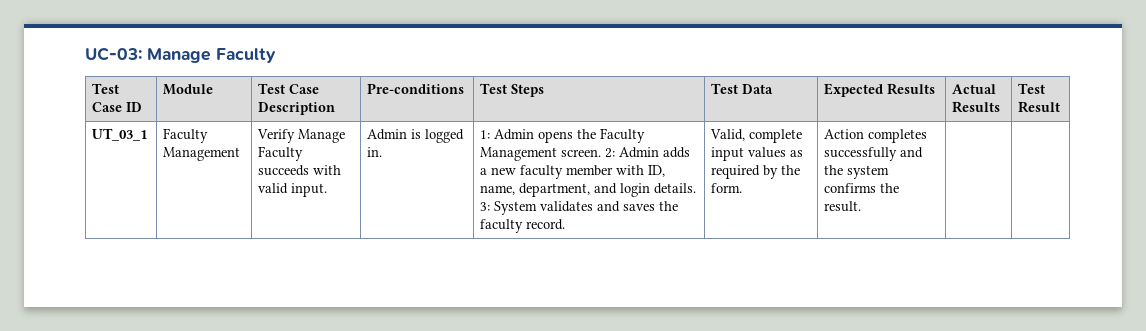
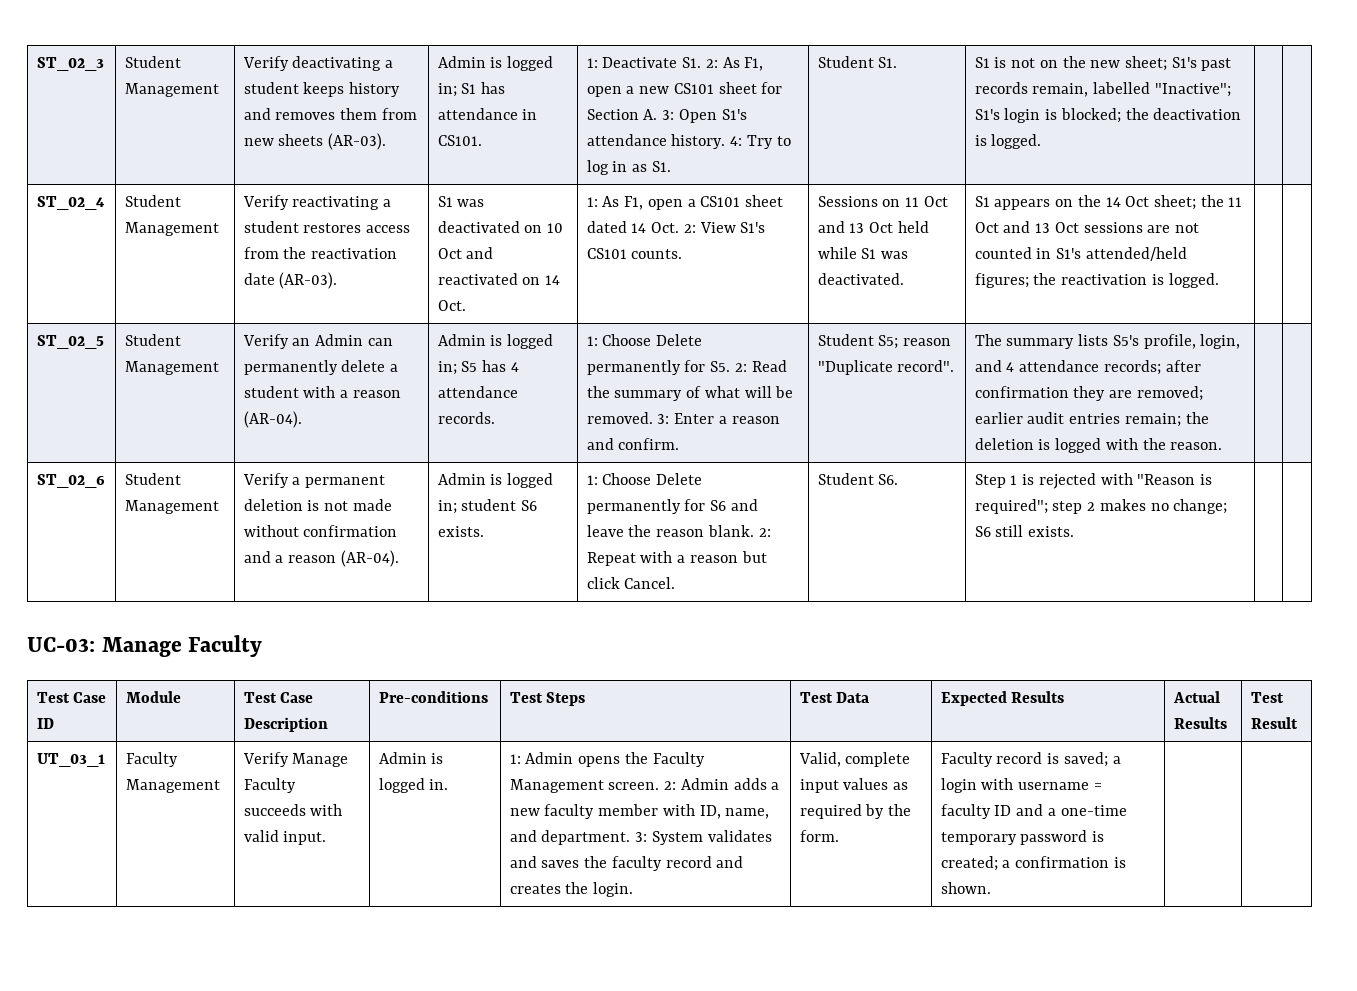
(85, 54) none -> [36,57,104,71] [124,56,181,68] [124,83,219,97] [242,56,394,71] [243,82,401,97] [243,108,417,120] [243,133,387,150] [437,56,554,71] [437,82,506,97] [437,108,538,120] [437,135,482,146] [586,57,764,71] [586,82,783,97] [586,109,747,123] [586,134,791,149] [586,160,671,175] [817,56,898,68] [974,56,1232,71] [974,82,1231,97] [974,108,1242,123] [974,134,1042,149] [36,196,105,210] [124,195,181,207] [124,222,219,236] [242,195,392,210] [243,221,411,233] [243,247,398,259] [243,272,338,289] [437,196,485,207] [437,221,564,233] [437,247,494,259] [437,273,561,285] [437,300,466,311] [586,195,783,210] [586,221,766,233] [586,248,683,259] [817,196,948,207] [817,221,929,233] [817,247,909,259] [817,273,904,285] [974,195,1243,210] [974,221,1199,233] [974,247,1187,261] [974,273,1219,288] [36,335,104,349] [124,334,181,346] [124,361,219,375] [242,334,393,349] [243,360,399,375] [243,386,401,398] [243,411,302,428] [437,334,554,349] [437,360,519,375] [437,386,518,398] [437,412,495,424] [586,334,703,346] [586,360,787,375] [586,386,794,401] [586,412,780,424] [586,438,680,450] [817,334,952,349] [817,360,955,375] [974,334,1241,349] [974,360,1201,375] [974,386,1203,401] [974,412,1209,427] [974,438,1223,453] [36,474,105,488] [124,473,181,485] [124,500,219,514] [242,473,386,488] [243,499,392,511] [243,525,398,537] [243,550,399,567] [437,473,554,488] [437,499,538,514] [437,526,484,537] [586,473,703,485] [586,499,758,514] [586,525,771,537] [586,551,767,566] [586,577,676,589] [817,473,899,485] [974,473,1212,489] [974,499,1228,514] [974,525,1075,537] ST_02_3 | Student Management | Verify deactivating a student keeps history and removes them from new sheets (AR-03). | Admin is logged in; S1 has attendance in CS101. | 1: Deactivate S1. 2: As F1, open a new CS101 sheet for Section A. 3: Open S1's attendance history. 4: Try to log in as S1. | Student S1. | S1 is not on the new sheet; S1's past records remain, labelled "Inactive"; S1's login is blocked; the deactivation is logged. | | // ST_02_4 | Student Management | Verify reactivating a student restores access from the reactivation date (AR-03). | S1 was deactivated on 10 Oct and reactivated on 14 Oct. | 1: As F1, open a CS101 sheet dated 14 Oct. 2: View S1's CS101 counts. | Sessions on 11 Oct and 13 Oct held while S1 was deactivated. | S1 appears on the 14 Oct sheet; the 11 Oct and 13 Oct sessions are not counted in S1's attended/held figures; the reactivation is logged. | | // ST_02_5 | Student Management | Verify an Admin can permanently delete a student with a reason (AR-04). | Admin is logged in; S5 has 4 attendance records. | 1: Choose Delete permanently for S5. 2: Read the summary of what will be removed. 3: Enter a reason and confirm. | Student S5; reason "Duplicate record". | The summary lists S5's profile, login, and 4 attendance records; after confirmation they are removed; earlier audit entries remain; the deletion is logged with the reason. | | // ST_02_6 | Student Management | Verify a permanent deletion is not made without confirmation and a reason (AR-04). | Admin is logged in; student S6 exists. | 1: Choose Delete permanently for S6 and leave the reason blank. 2: Repeat with a reason but click Cancel. | Student S6. | Step 1 is rejected with "Reason is required"; step 2 makes no change; S6 still exists. | | //
[518,183,696,197] department, and login details. -> [509,830,631,845] and department.
[525,219,565,230] record. -> [665,856,744,868] [509,882,634,897] record and creates the login.
[823,129,927,143] [823,147,923,161] [823,165,889,179] [823,183,899,193] [823,201,861,212] Action completes successfully and the system confirms the result. -> [940,752,1121,767] [940,778,1102,793] [940,804,1127,819] [940,830,1105,845] [940,856,1126,871] [940,882,991,894] Faculty record is saved; a login with username = faculty ID and a one-time temporary password is created; a confirmation is shown.

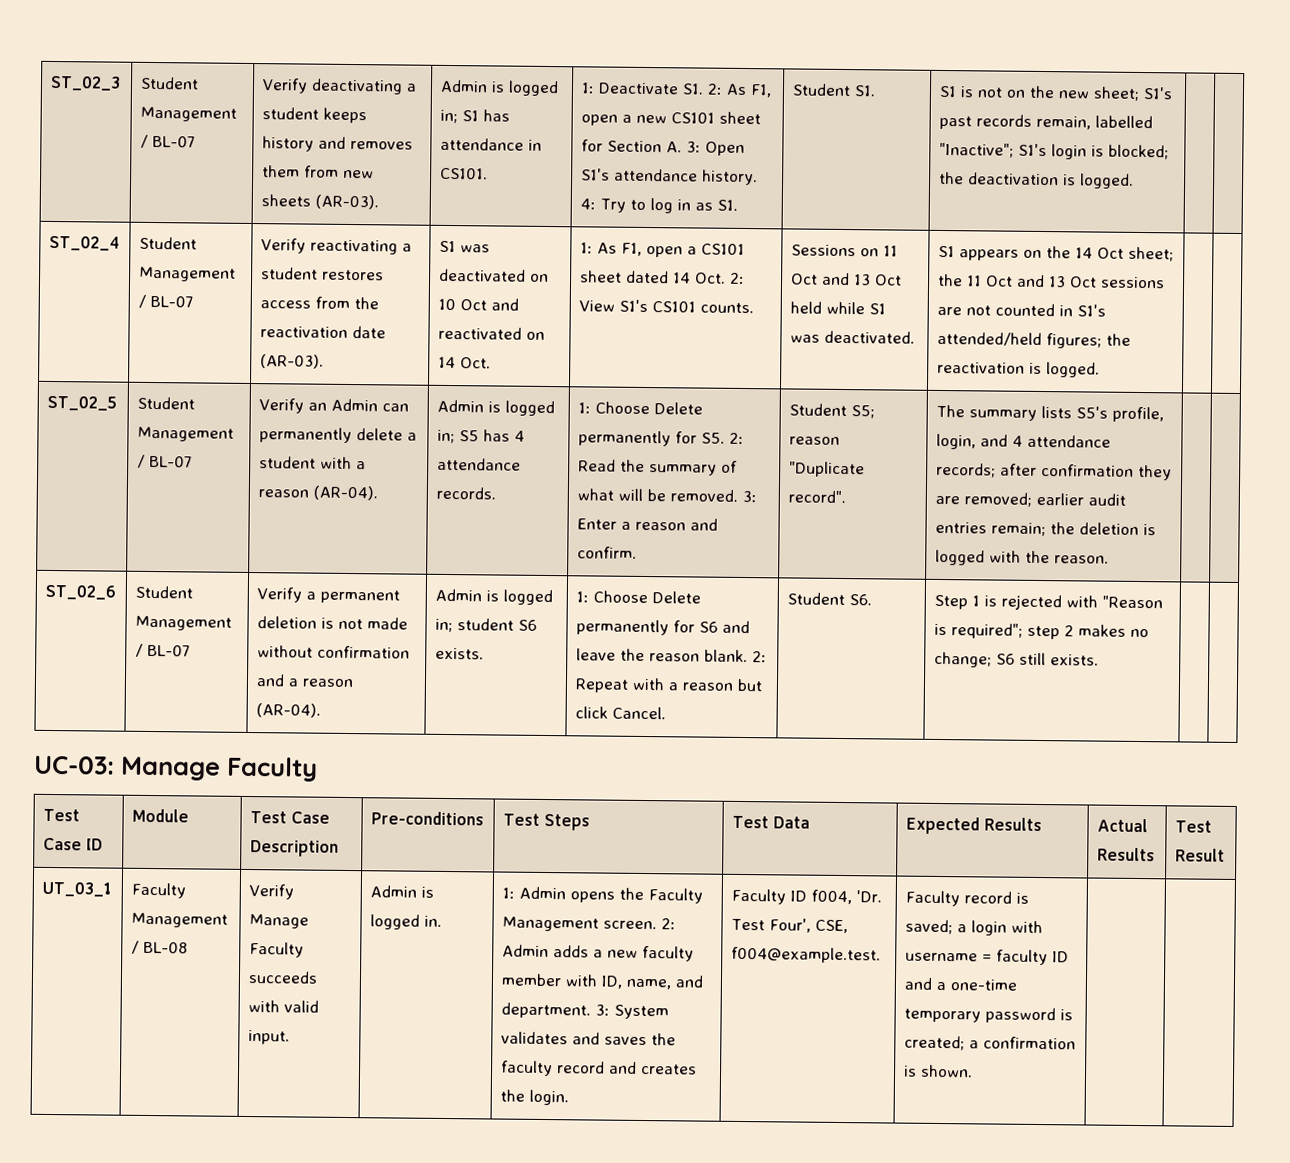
(219, 90) none -> [139,134,195,148] / BL-07
(219, 229) none -> [137,294,193,308] / BL-07
(219, 368) none -> [136,454,192,468] / BL-07
(219, 507) none -> [134,643,190,657] / BL-07
(220, 786) none -> [130,940,188,954] / BL-08
[798,752,911,767] [799,778,909,793] [799,804,912,819] [799,830,839,842] Valid, complete input values as required by the form. -> [730,888,882,905] [730,918,848,934] [730,946,881,964] Faculty ID f004, 'Dr. Test Four', CSE, f004@example.test.

